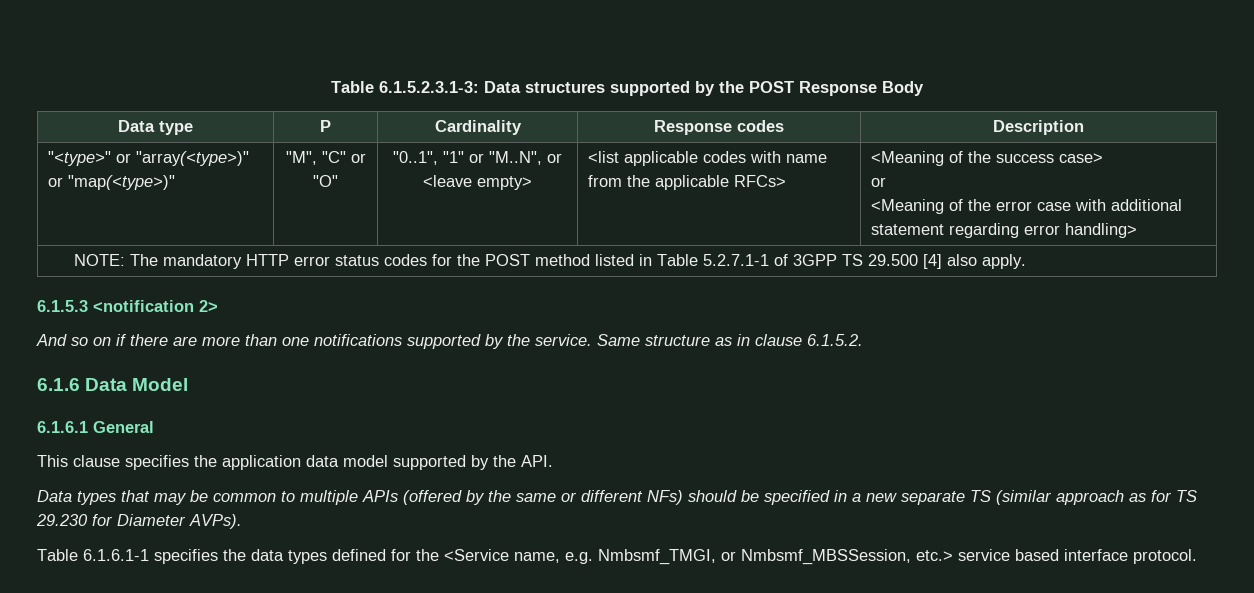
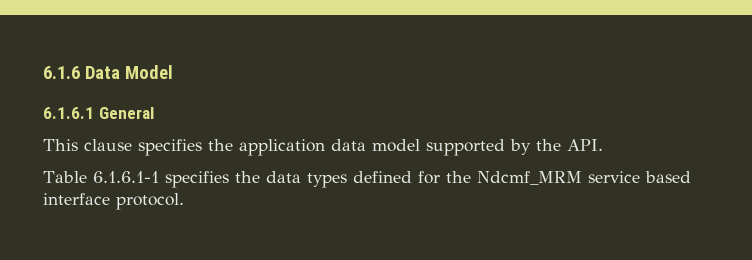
[331,81,924,96] [118,120,193,135] [320,120,331,132] [434,120,522,135] [654,120,784,135] [993,120,1084,135] [48,151,250,166] [48,175,176,190] [285,151,366,165] [313,175,338,187] [393,151,562,165] [423,175,532,190] [588,151,828,166] [588,175,787,190] [871,151,1104,166] [871,177,887,187] [871,199,1183,214] [871,223,1138,238] [74,254,1027,269] [37,300,218,312] [36,334,863,349] Table 6.1.5.2.3.1-3: Data structures supported by the POST Response Body // Data type | P | Cardinality | Response codes | Description // "<type>" or "array(<type>)" or "map(<type>)" | "M", "C" or "O" | "0..1", "1" or "M..N", or <leave empty> | <list applicable codes with name from the applicable RFCs> | <Meaning of the success case> // or // <Meaning of the error case with additional statement regarding error handling> // NOTE: The mandatory HTTP error status codes for the POST method listed in Table 5.2.7.1-1 of 3GPP TS 29.500 [4] also apply. // 6.1.5.3 <notification 2> // And so on if there are more than one notifications supported by the service. Same structure as in clause 6.1.5.2. // -> (43, 72) none
[37,490,1197,505] [36,514,242,529] // Data types that may be common to multiple APIs (offered by the same or different NFs) should be specified in a new separate TS (similar approach as for TS 29.230 for Diameter AVPs). -> (603, 145) none
[444,549,953,565] <Service name, e.g. Nmbsmf_TMGI, or Nmbsmf_MBSSession, etc.> -> [476,171,582,185] Ndcmf_MRM

